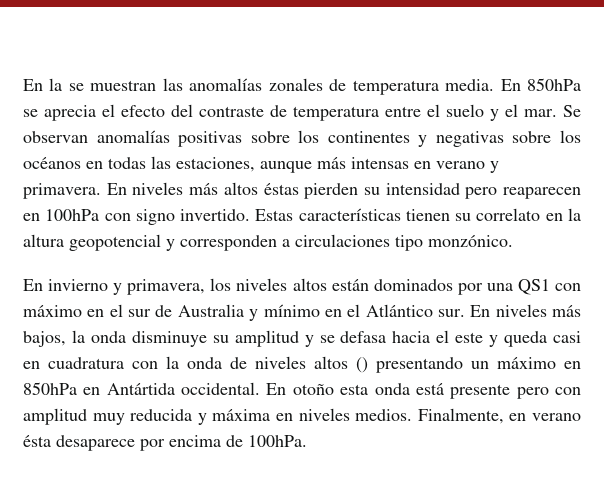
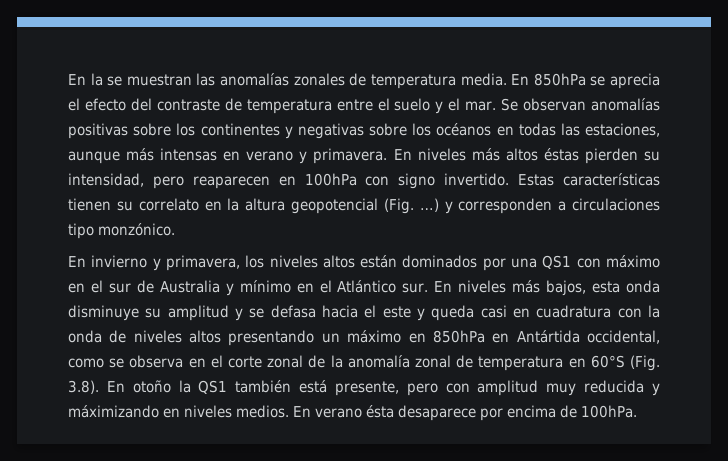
[385,183,460,195] intensidad -> [68,173,144,187] intensidad,
(161, 242) none -> [383,198,439,214] (Fig. …)
[71,330,85,343] la -> [592,281,621,293] esta
[356,357,368,373] () -> (222, 336) none
[181,382,511,399] occidental. En otoño esta onda está presente -> [587,330,660,344] [68,355,661,371] [68,380,399,396] occidental, como se observa en el corte zonal de la anomalía zonal de temperatura en 60°S (Fig. 3.8). En otoño la QS1 también está presente,
[212,409,271,421] máxima -> [68,405,159,418] máximizando
[417,408,527,424] Finalmente, en -> [293,406,311,417] En

